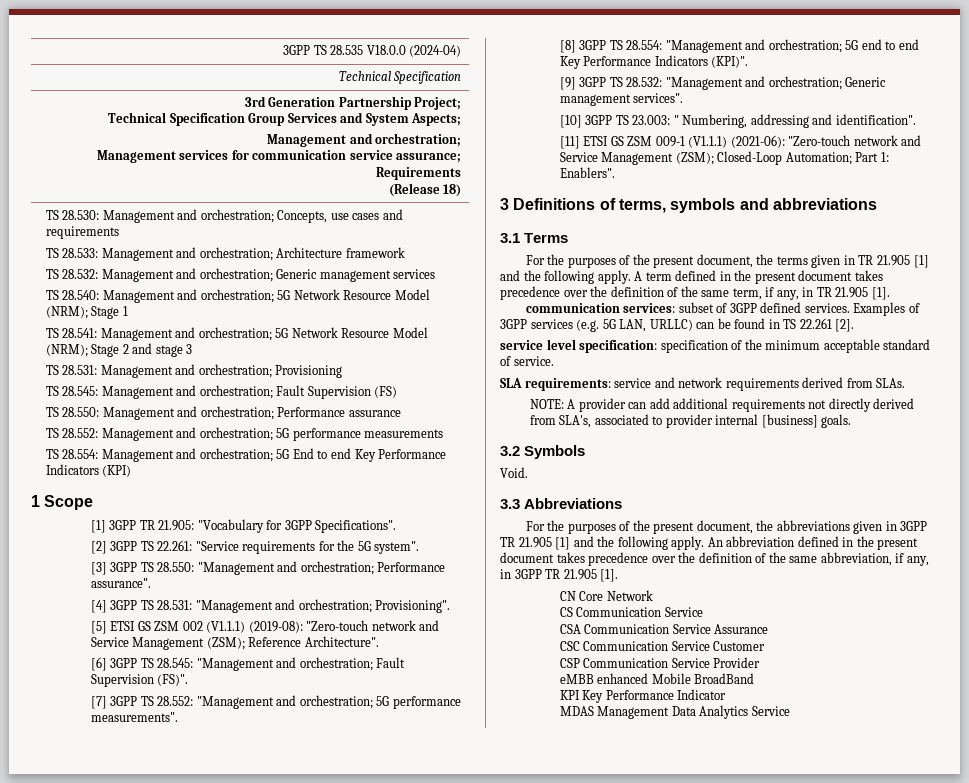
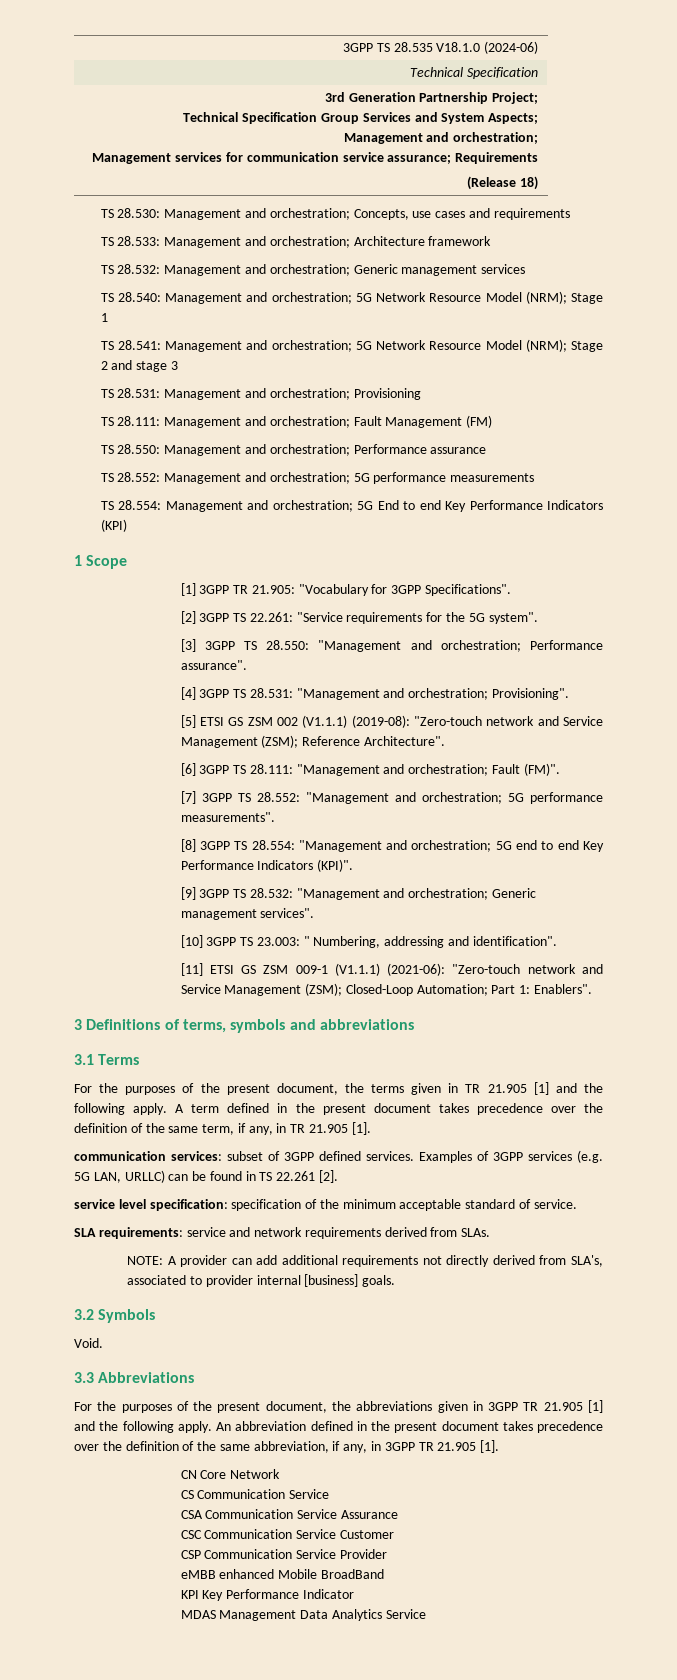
[366,45,462,57] V18.0.0 (2024-04) -> [436,41,539,54] V18.1.0 (2024-06)
[62,386,99,396] 28.545: -> [117,416,161,426] 28.111:
[307,386,398,399] Supervision (FS) -> [385,415,493,428] Management (FM)
[157,658,194,668] 28.545: -> [249,764,293,774] 28.111:
[90,674,189,687] Supervision (FS)". -> [523,763,560,776] (FM)".

